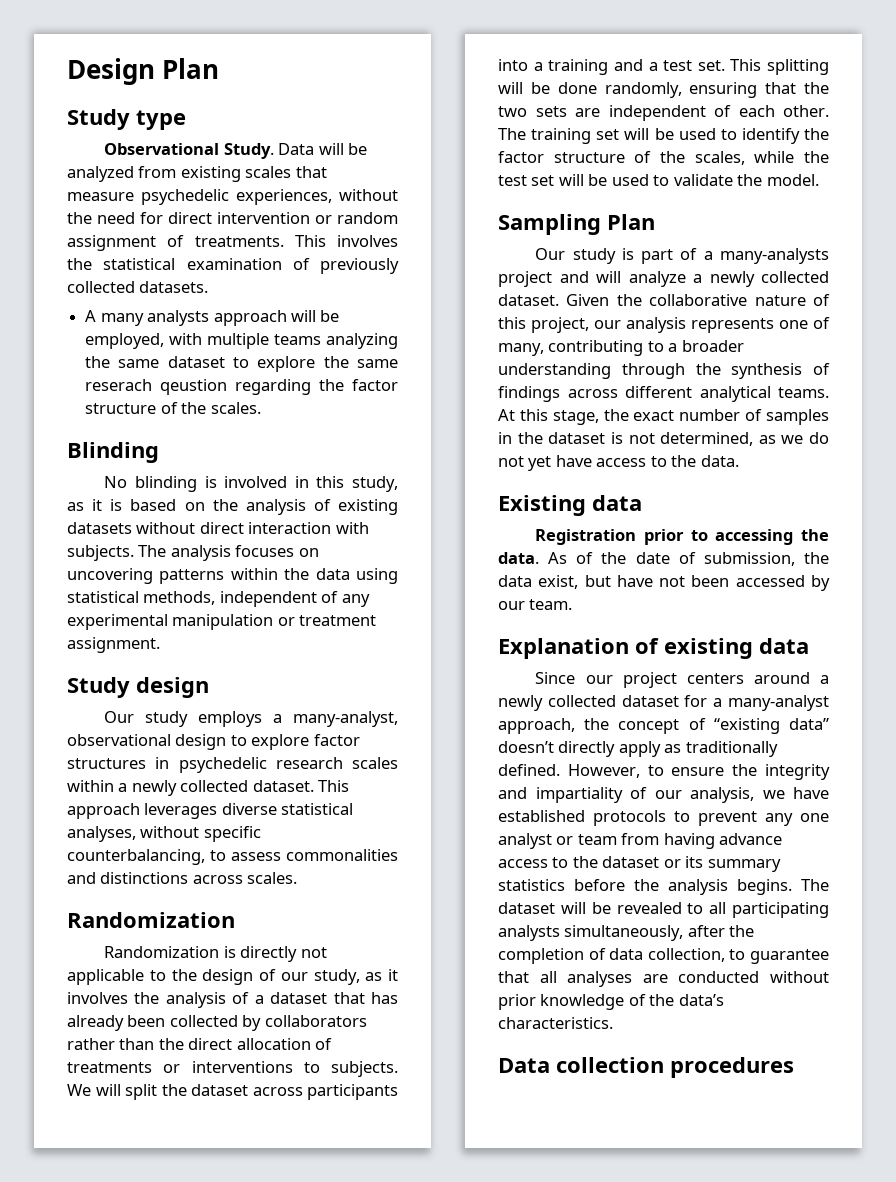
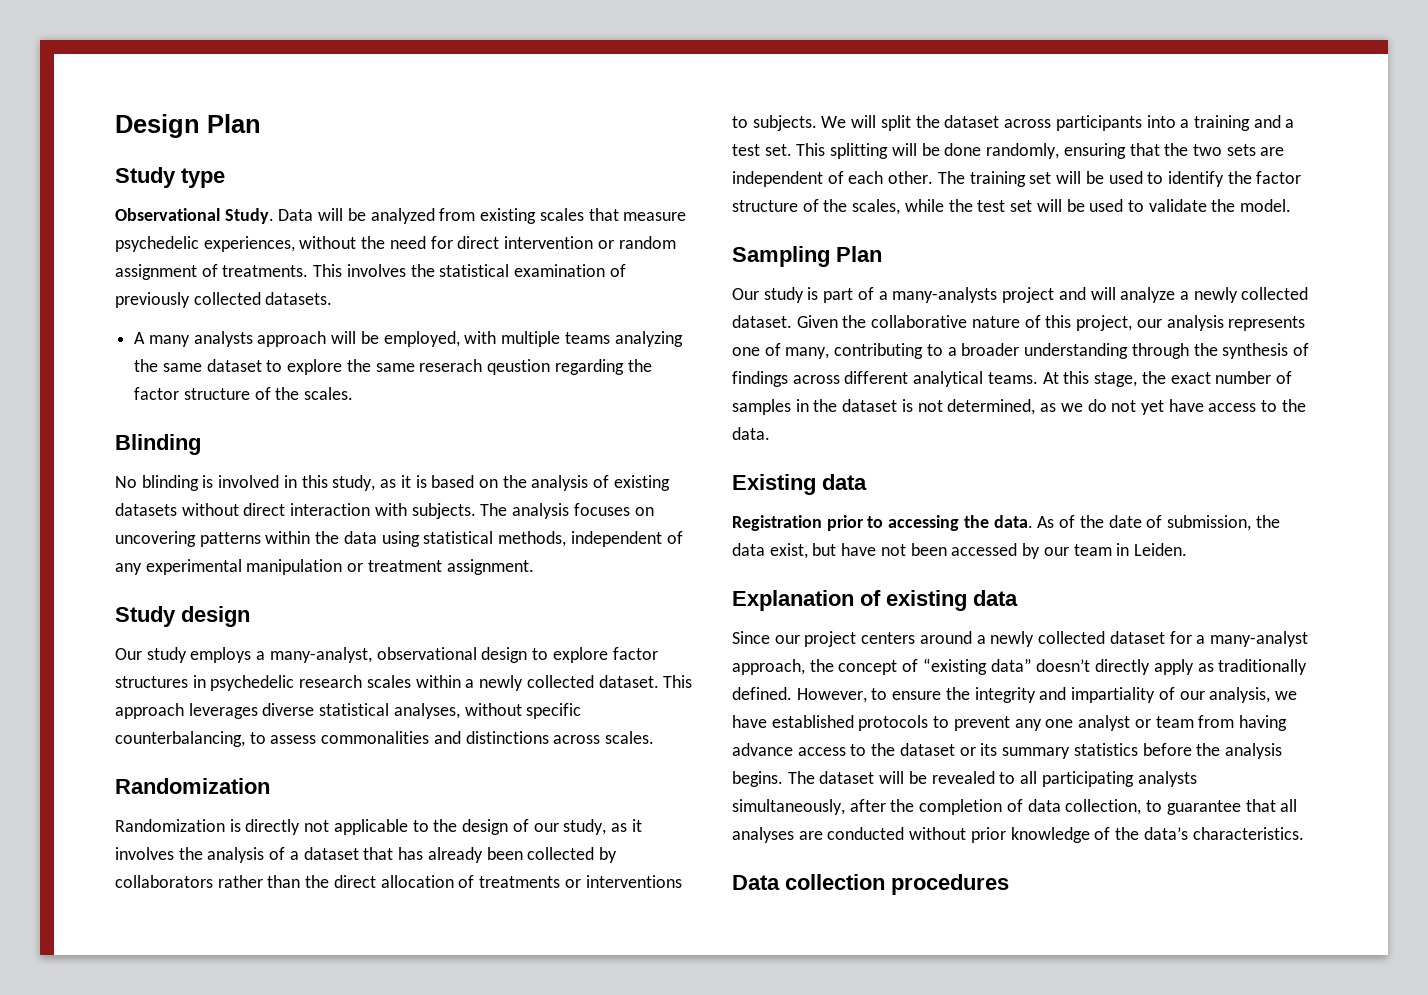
[529,599,573,610] team. -> [1073,543,1187,556] team in Leiden.

